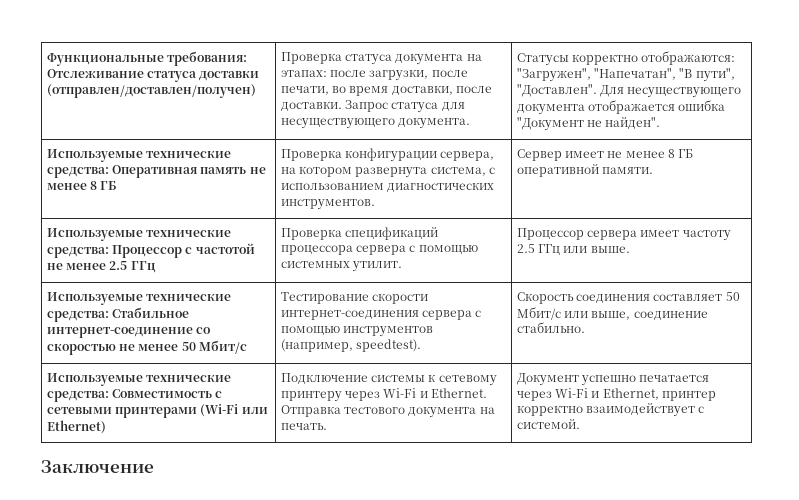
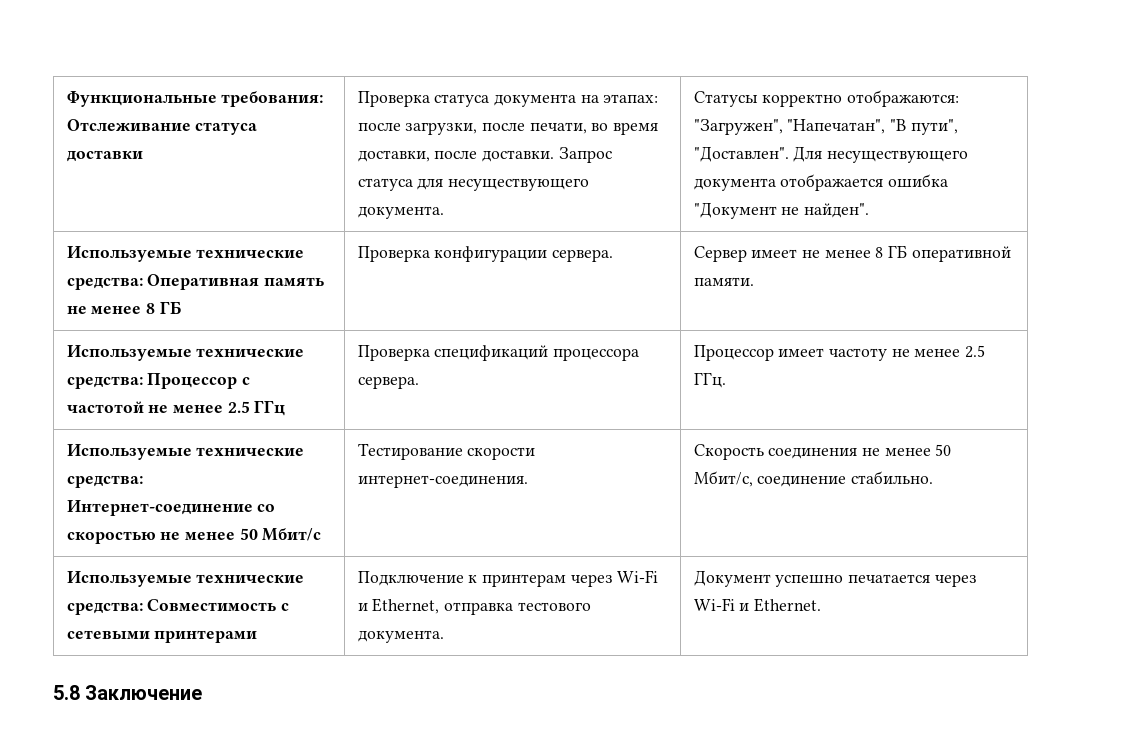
[46,84,256,98] (отправлен/доставлен/получен) -> (143, 156) none
[440,151,495,161] [280,166,495,178] [280,182,495,192] [280,199,375,210] сервера, на котором развернута система, с использованием диагностических инструментов. -> [551,249,613,262] сервера.
[356,245,478,255] [280,261,403,272] [516,228,638,240] сервера с помощью системных утилит. | Процессор сервера -> [357,376,419,389] [693,345,774,361] сервера. | Процессор
[516,244,630,255] [46,292,232,305] [46,307,190,322] [46,327,193,338] 2.5 ГГц или выше. // Используемые технические средства: Стабильное интернет-соединение -> [891,345,986,358] [693,372,726,388] [66,444,305,460] [66,475,143,488] [66,500,253,516] не менее 2.5 ГГц. // Используемые технические средства: Интернет-соединение
[280,310,482,320] [280,326,434,337] [280,339,422,352] [516,292,740,304] [516,307,631,320] интернет-соединения сервера с помощью инструментов (например, speedtest). | Скорость соединения составляет 50 Мбит/с или выше, -> [357,475,528,488] [693,444,952,460] [693,471,753,487] интернет-соединения. | Скорость соединения не менее 50 Мбит/с,
[200,404,268,417] [46,420,106,434] [280,373,497,386] [280,388,487,402] [280,405,495,418] [280,423,327,430] (Wi-Fi или Ethernet) | Подключение системы к сетевому принтеру через Wi-Fi и Ethernet. Отправка тестового документа на печать. -> [357,570,659,587] [357,598,591,615] [357,630,444,643] | Подключение к принтерам через Wi-Fi и Ethernet, отправка тестового документа.
[602,388,716,401] [516,403,705,417] [516,419,580,429] Ethernet, принтер корректно взаимодействует с системой. // -> [753,598,821,612] [53,685,80,700] Ethernet. // 5.8

